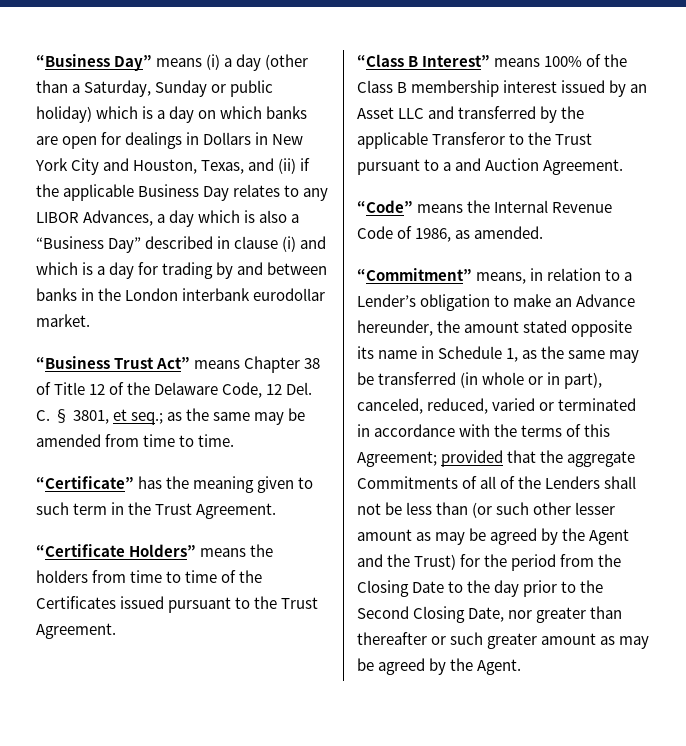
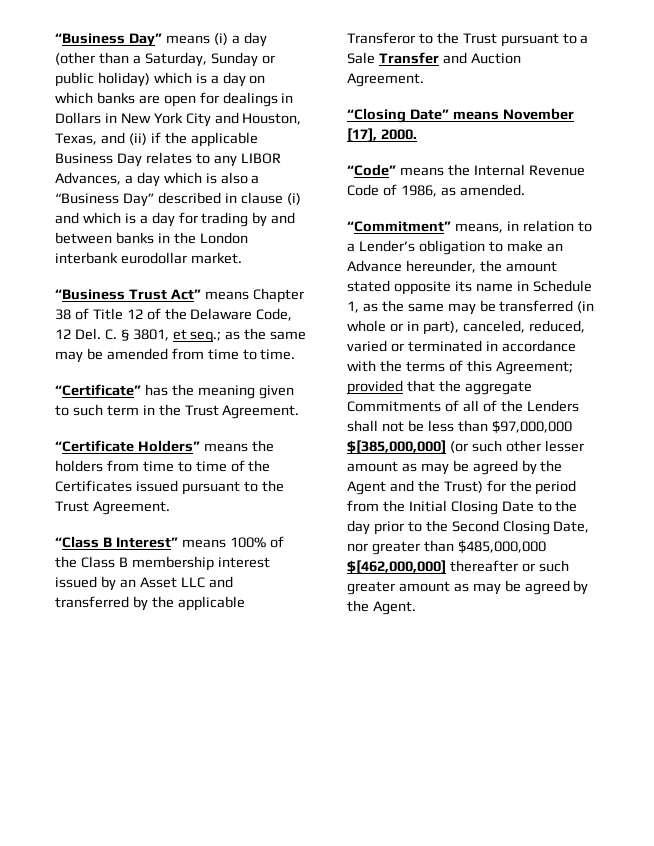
(452, 166) none -> [347,52,439,64] Sale Transfer
(624, 167) none -> [347,108,574,123] [347,128,417,142] // “Closing Date” means November [17], 2000.
(469, 508) none -> [491,420,572,434] [347,440,446,454] $97,000,000 $[385,000,000]
(622, 560) none -> [408,500,447,512] Initial
(623, 612) none -> [457,540,546,554] [347,560,446,574] $485,000,000 $[462,000,000]

